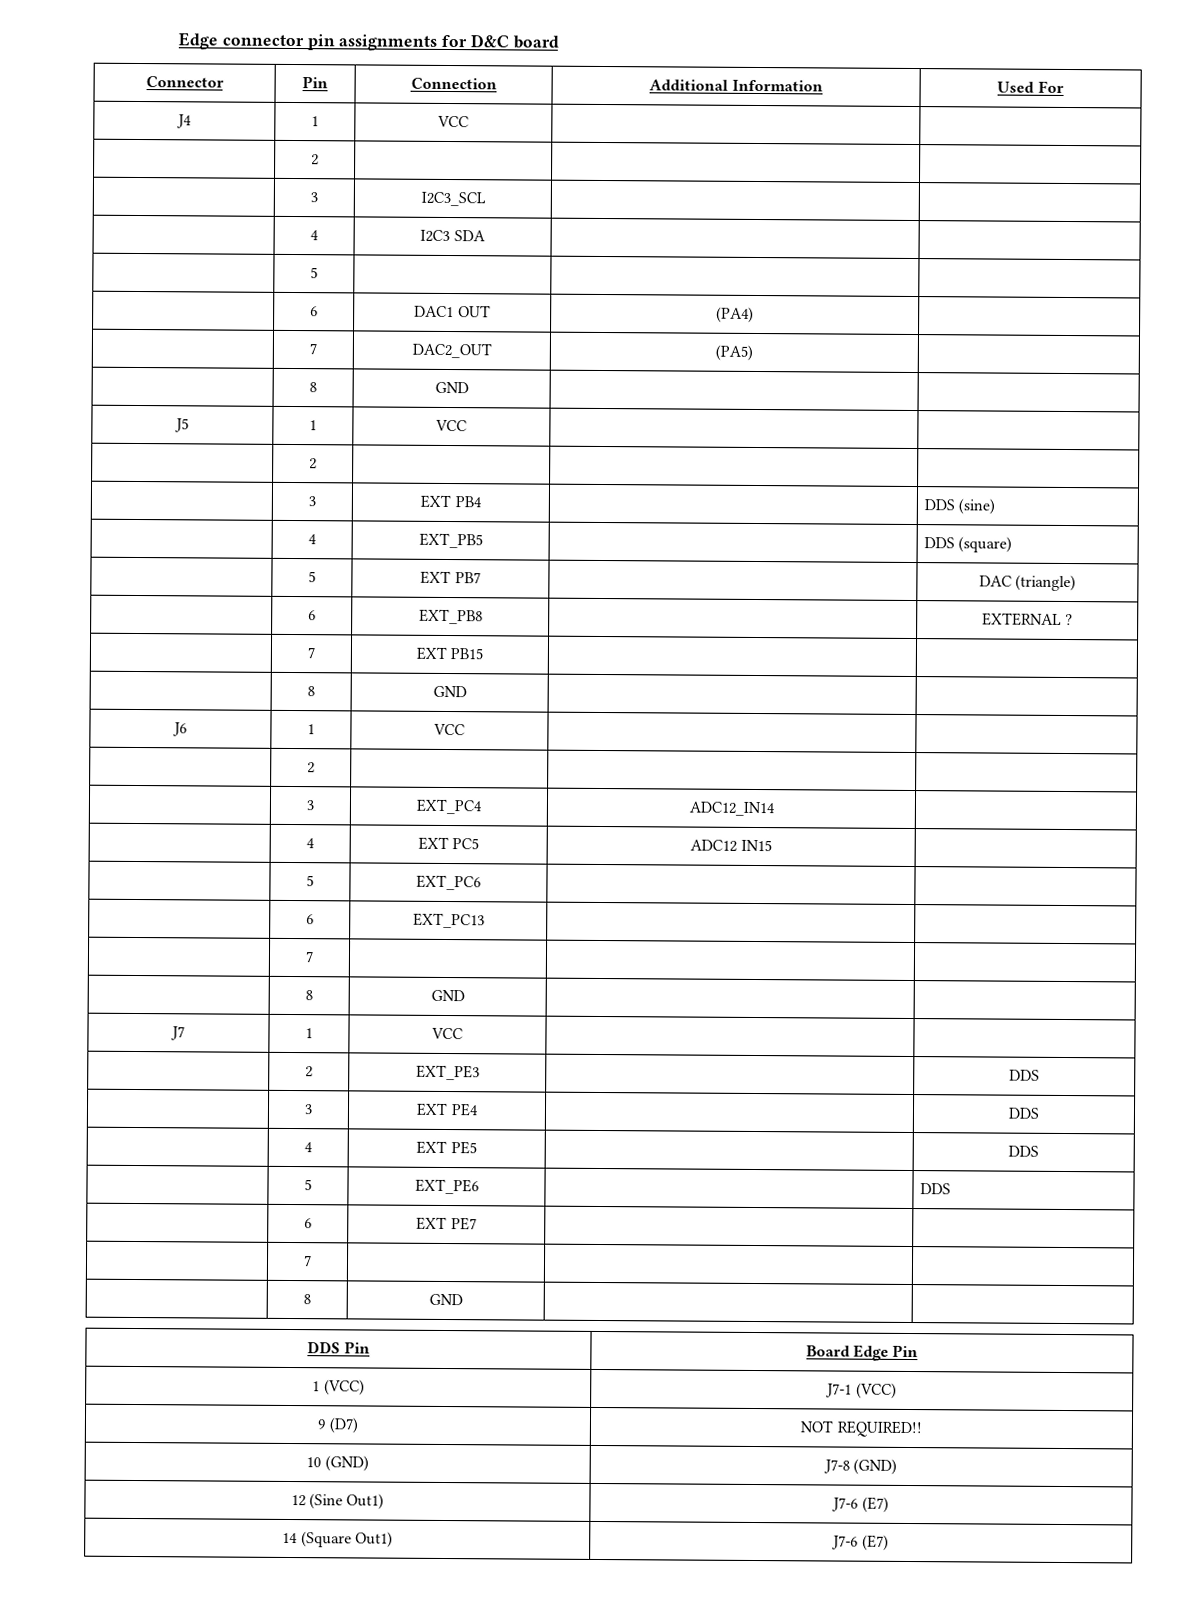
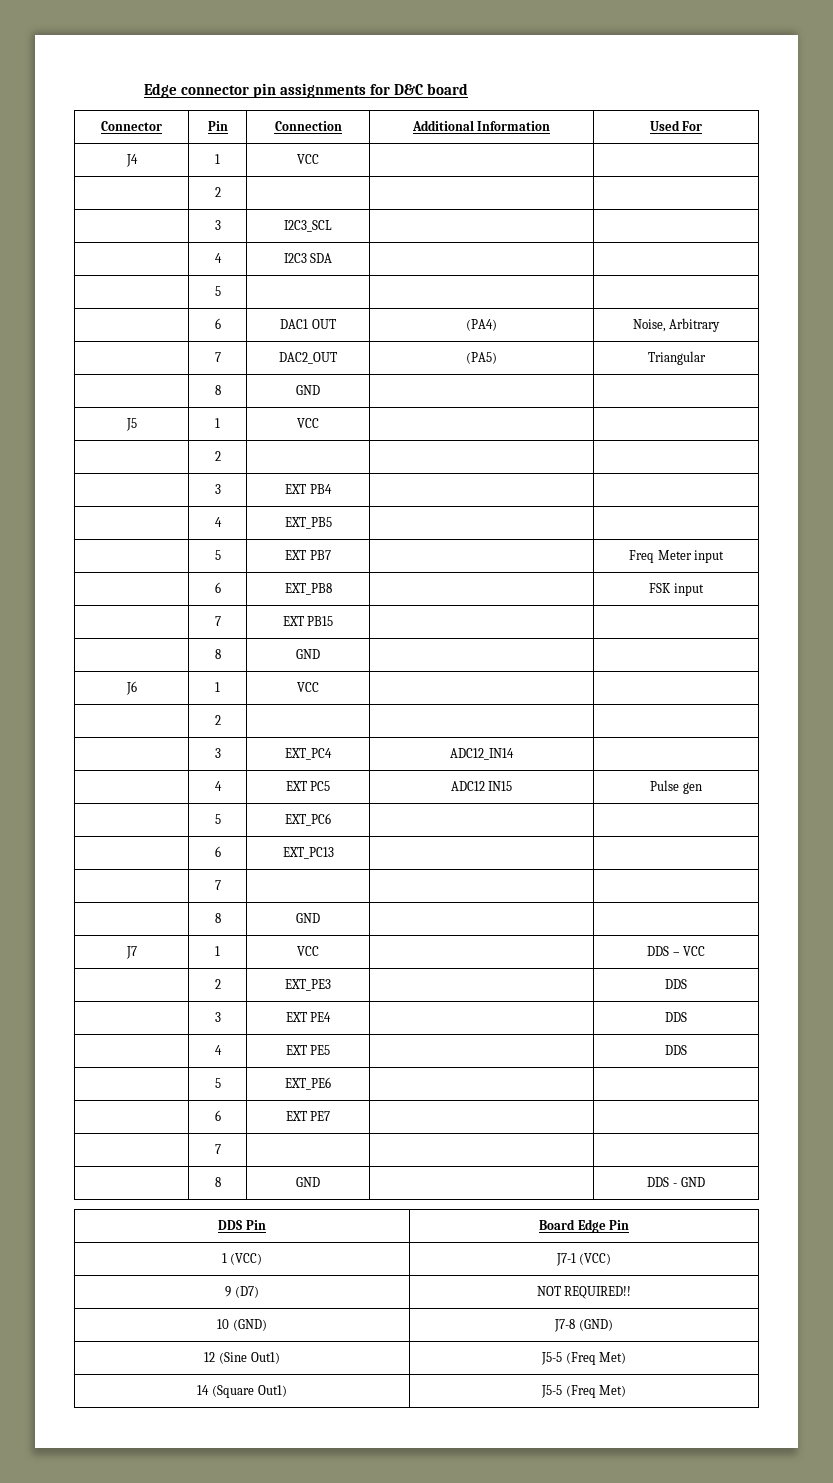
(754, 314) none -> [632,318,721,332] Noise, Arbitrary
(753, 352) none -> [647,351,706,365] Triangular
[923,498,996,515] DDS (sine) -> (332, 489) none
[923,536,1013,553] DDS (square) -> (332, 523) none
[978,574,1077,592] DAC (triangle) -> [628,550,725,563] Freq Meter input
[982,612,1073,626] EXTERNAL ? -> [649,583,704,596] FSK input
(772, 845) none -> [650,780,702,794] Pulse gen
(463, 1033) none -> [646,946,706,956] DDS – VCC
[919,1183,951,1195] DDS -> (331, 1083) none
(463, 1299) none -> [647,1177,705,1187] DDS - GND
[831,1496,889,1513] J7-6 (E7) -> [540,1352,627,1365] J5-5 (Freq Met)
[831,1534,889,1551] J7-6 (E7) -> [540,1385,627,1398] J5-5 (Freq Met)

